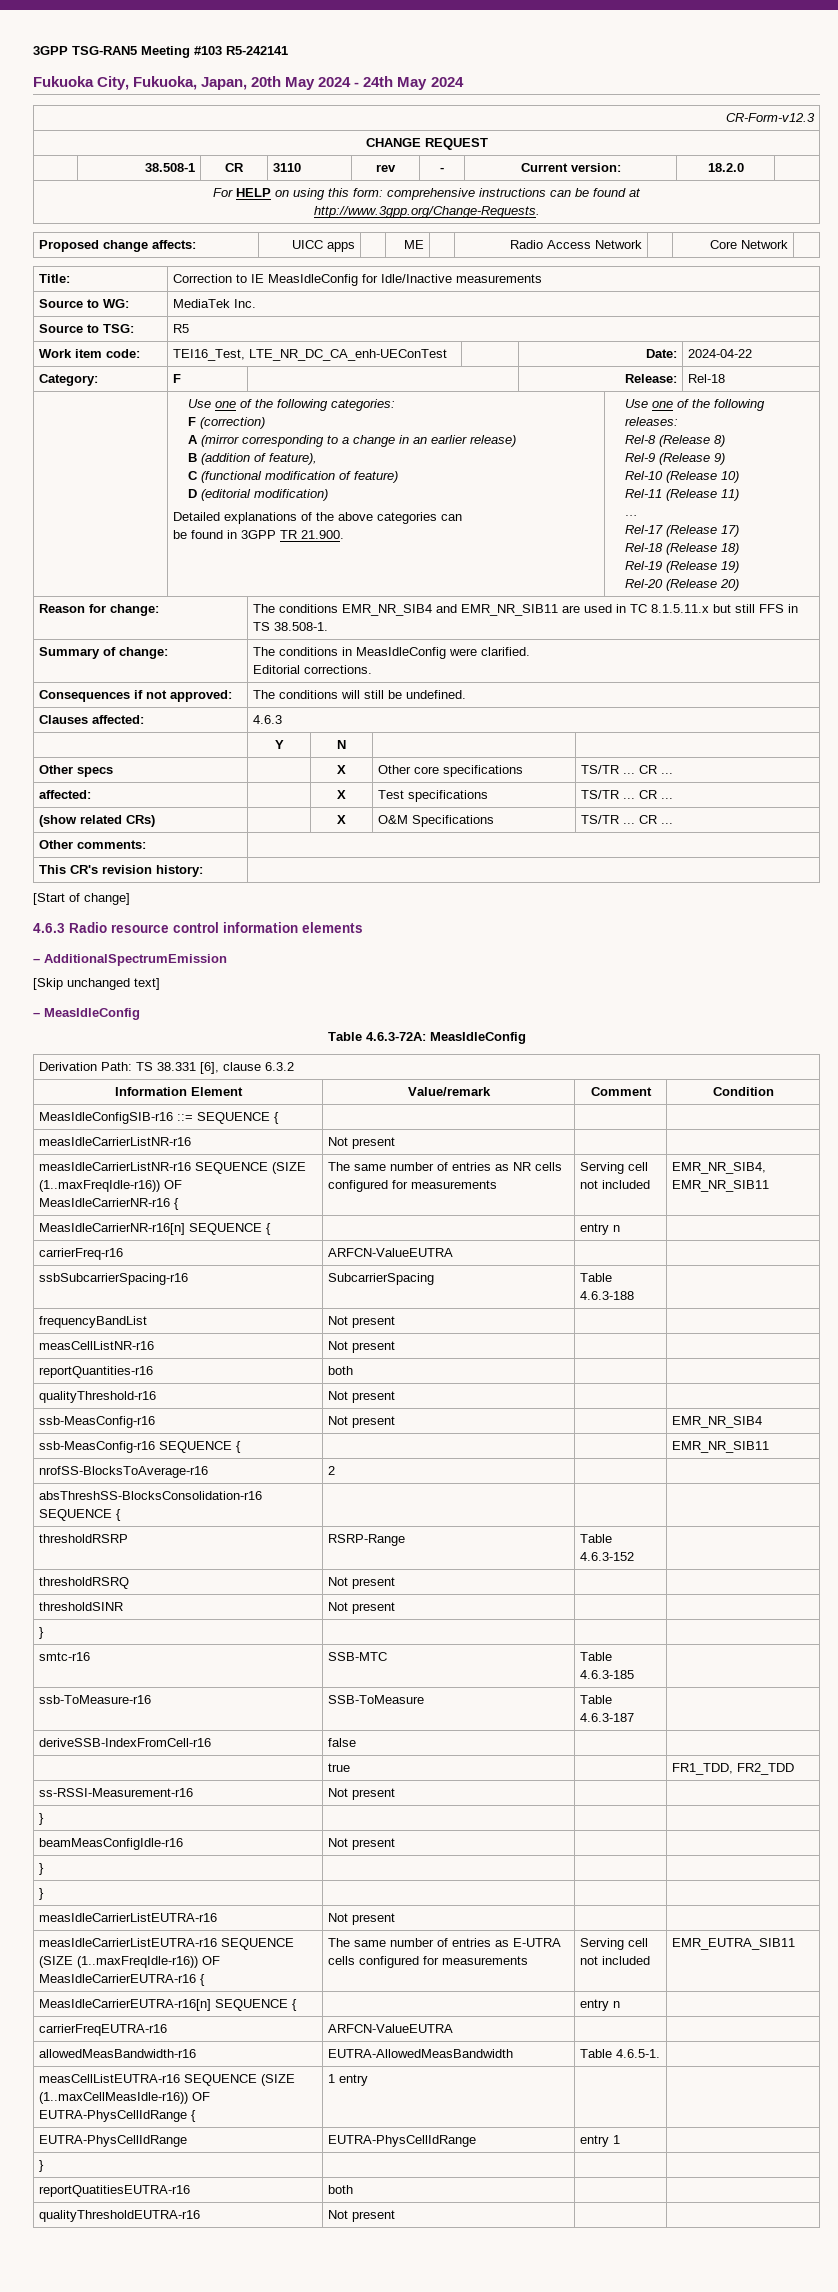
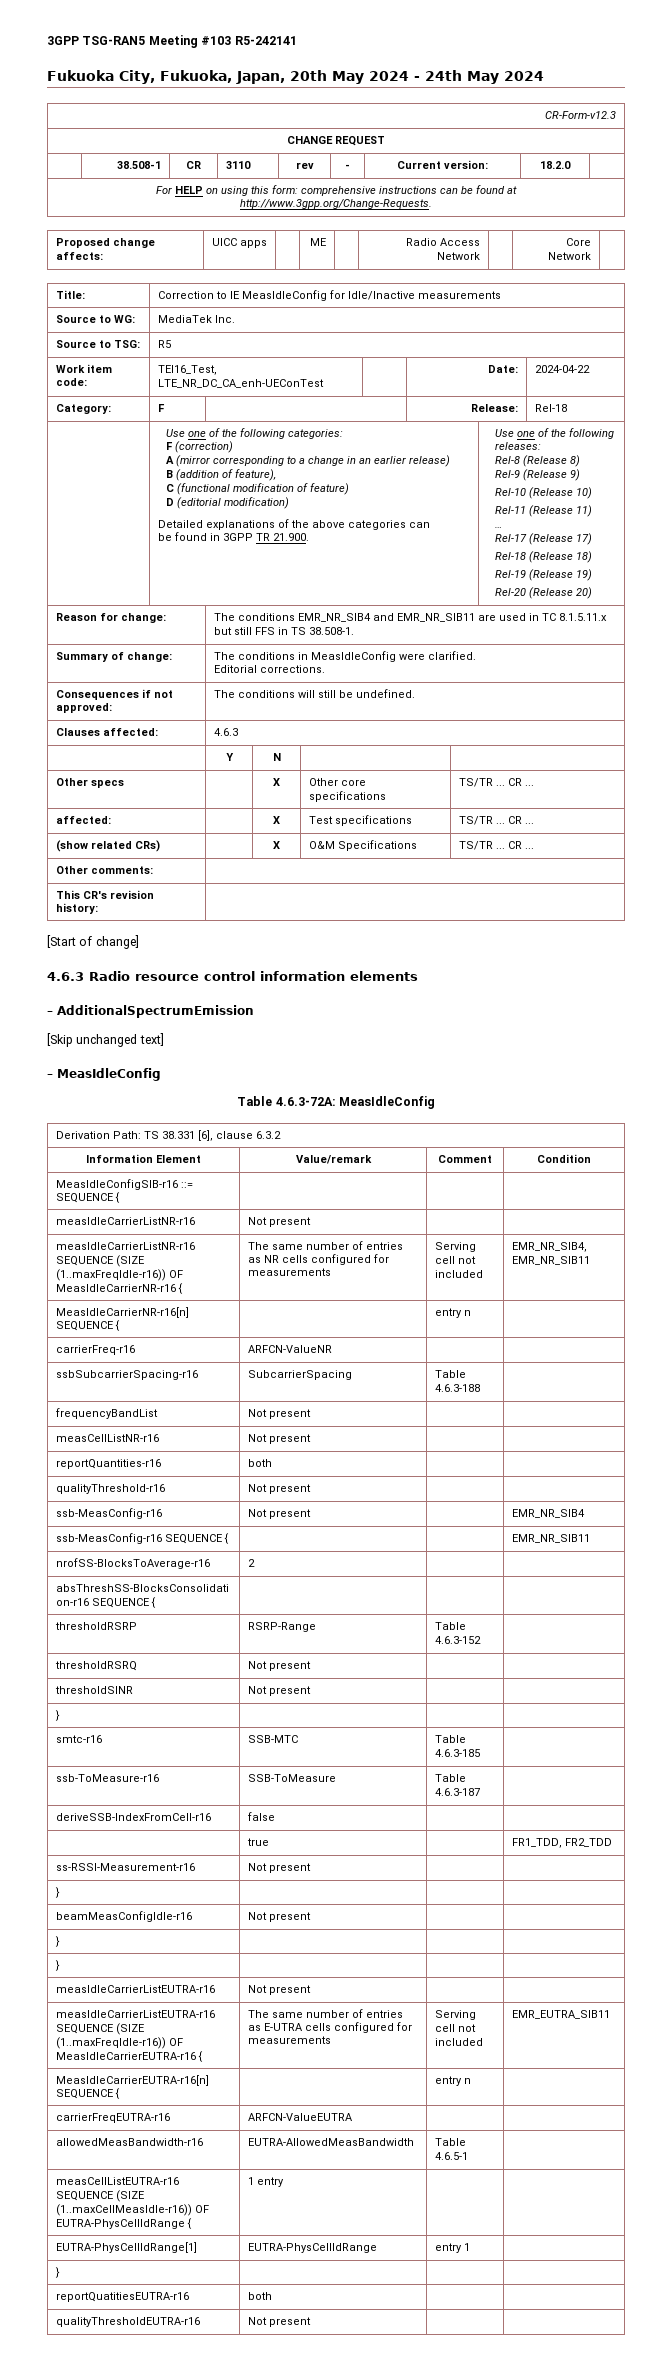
[328,1248,454,1257] ARFCN-ValueEUTRA -> [247,1345,332,1353] ARFCN-ValueNR
[616,2049,661,2058] 4.6.5-1. -> [434,2152,468,2160] 4.6.5-1
[39,2135,188,2147] EUTRA-PhysCellIdRange -> [55,2242,197,2253] EUTRA-PhysCellIdRange[1]

